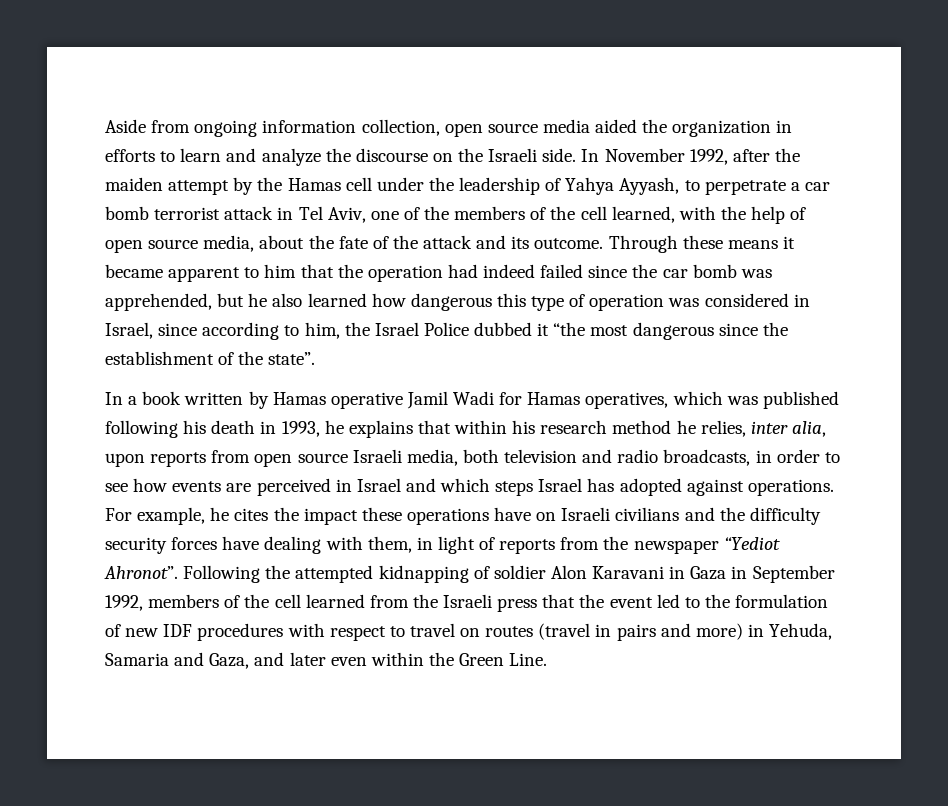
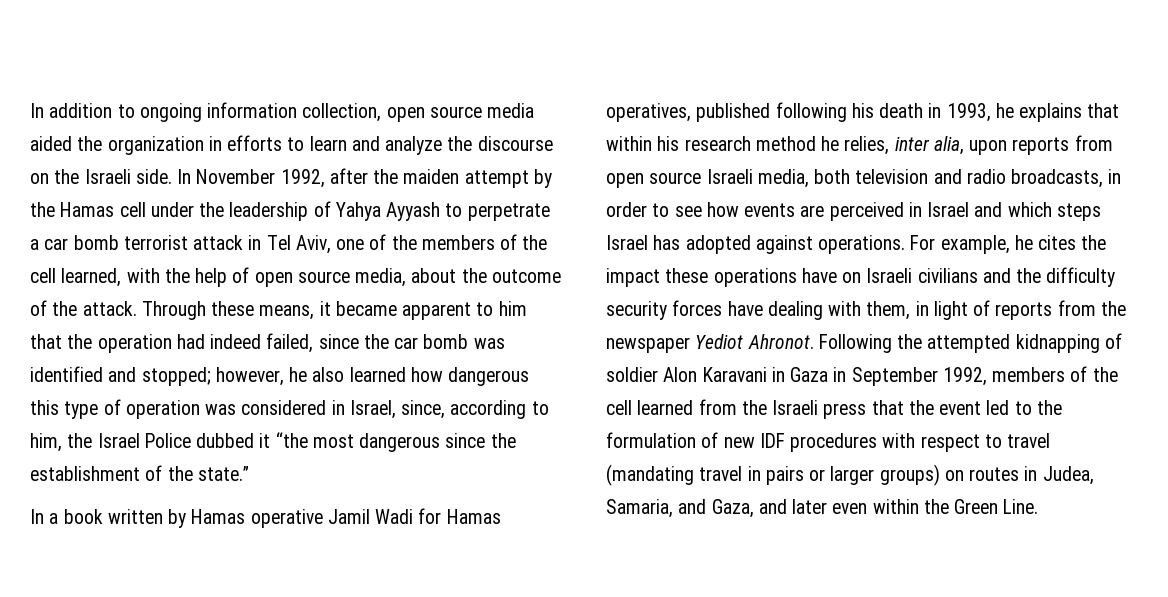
[105,119,191,133] Aside from -> [30,103,135,118] In addition to
[619,177,680,195] Ayyash, -> [386,202,441,221] Ayyash
[338,235,604,249] fate of the attack and its outcome. -> [491,269,561,283] [30,300,137,316] outcome of the attack.
[727,240,778,249] means -> [259,305,315,320] means,
[540,264,584,278] failed -> [266,333,314,353] failed,
[105,293,245,311] apprehended, but -> [30,366,284,386] identified and stopped; however,
[158,323,198,336] since -> [401,400,446,419] since,
[268,352,316,365] state”. -> [197,466,249,481] state.”
[672,391,758,405] which was -> (691, 112) none
[723,537,780,550] [104,566,178,579] “Yediot Ahronot”. -> [695,334,814,349] Yediot Ahronot.
[460,623,833,641] [105,653,169,666] on routes (travel in pairs and more) in Yehuda, Samaria -> [606,464,1094,486] [606,499,673,518] (mandating travel in pairs or larger groups) on routes in Judea, Samaria,

